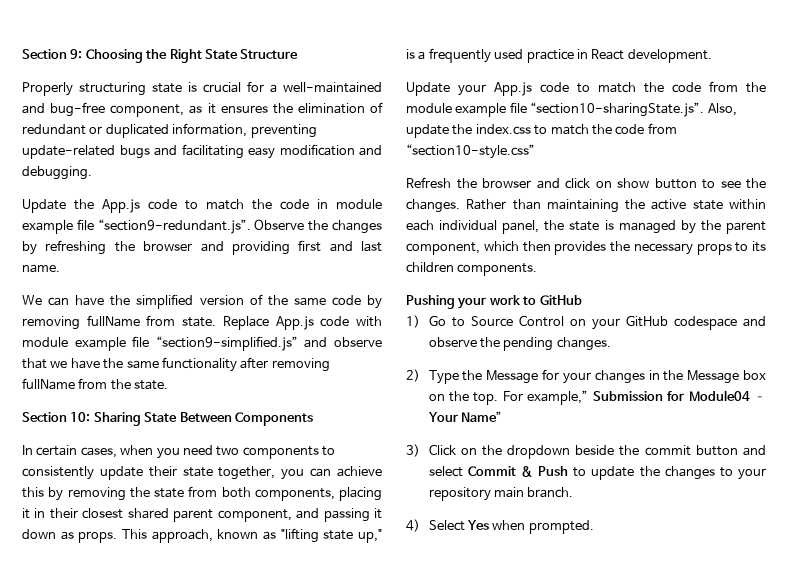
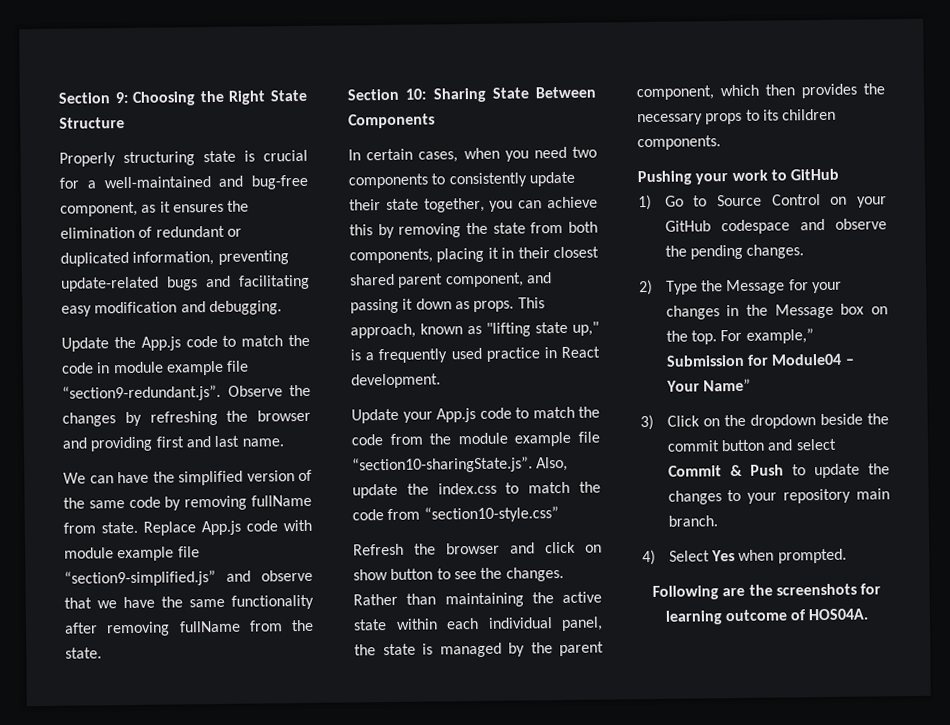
(594, 527) none -> [651,583,882,600] [664,608,869,625] // Following are the screenshots for learning outcome of HOS04A.

